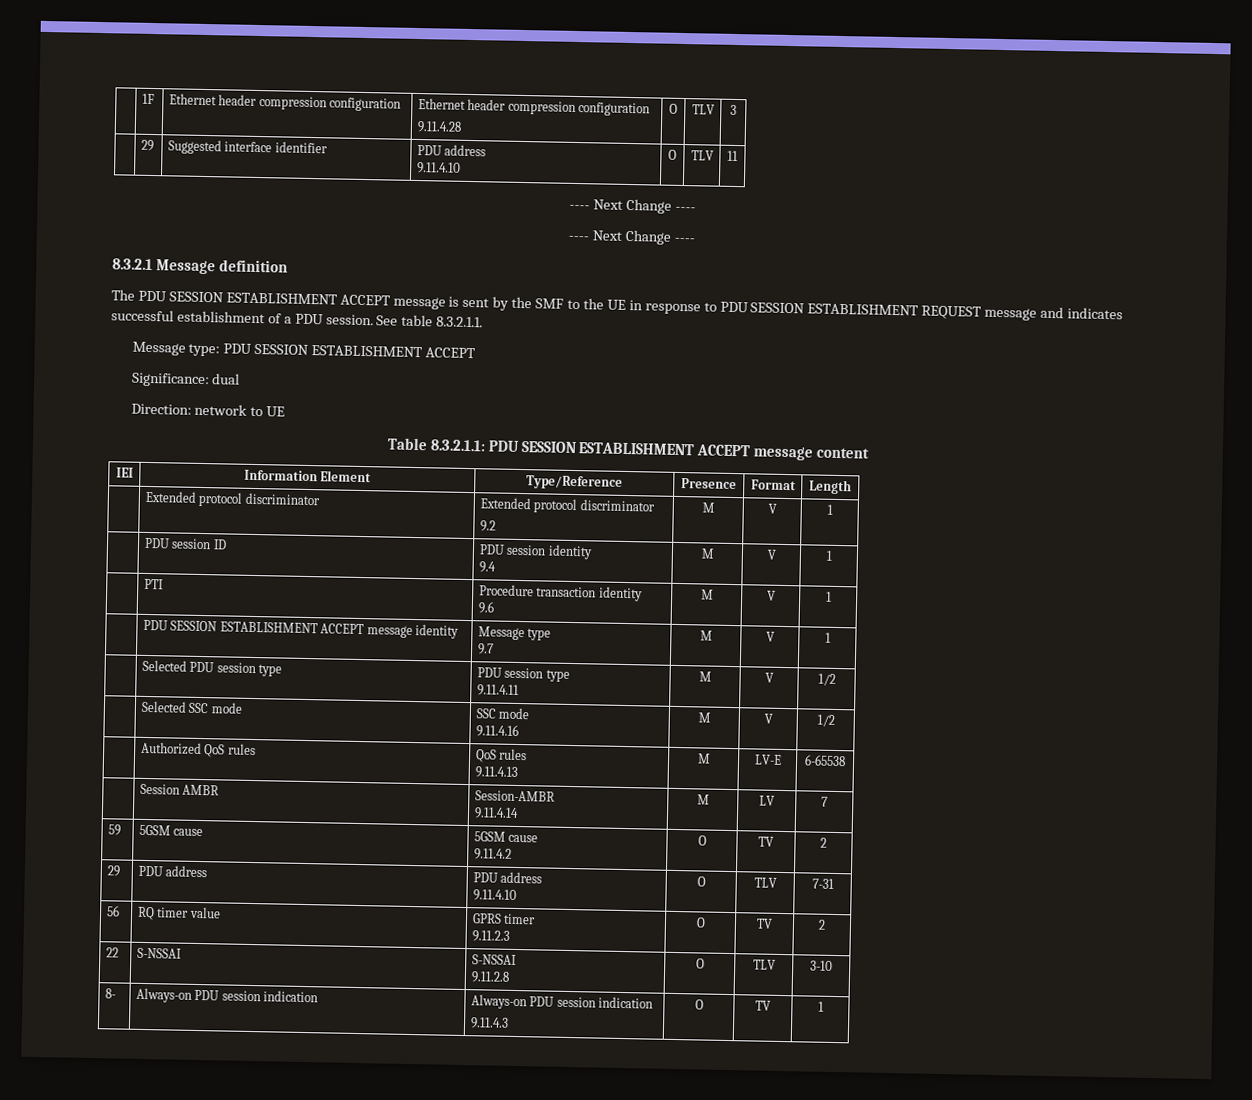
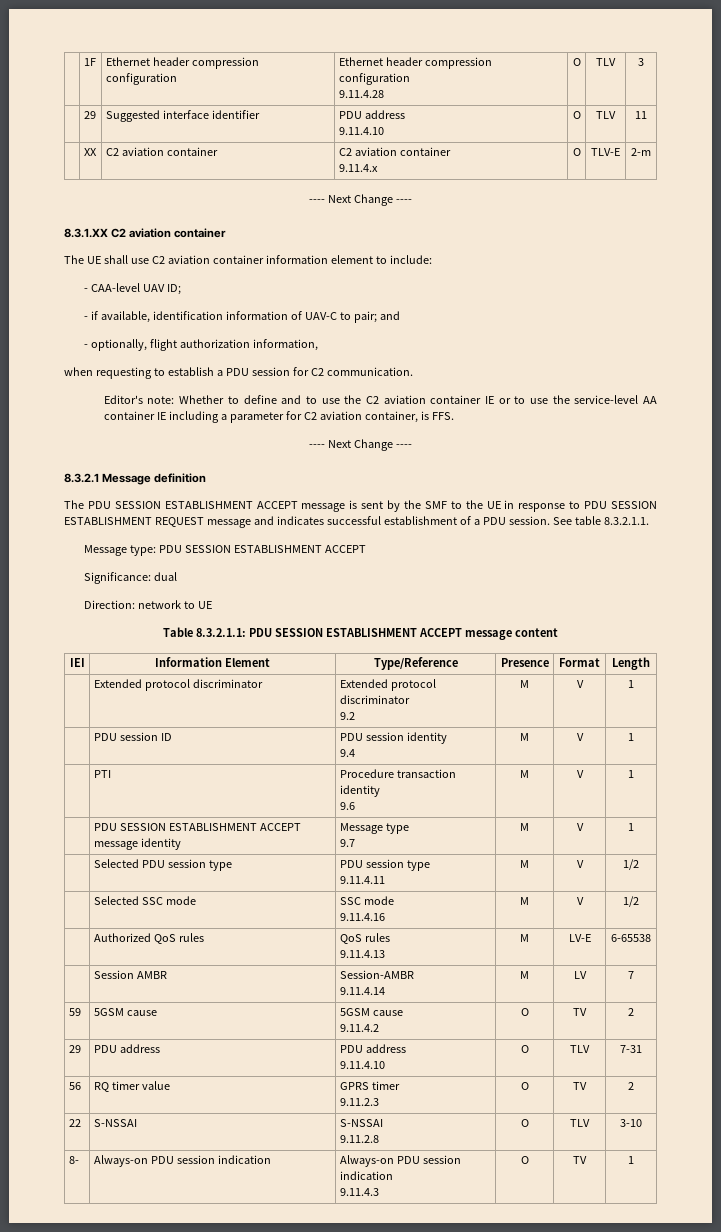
[569,198,696,214] // ---- Next Change ---- -> [83,148,97,156] [105,147,218,156] [338,147,451,156] [338,164,378,172] [572,148,581,156] [591,148,620,156] [631,148,651,156] [309,194,412,206] [64,228,227,238] [64,255,432,264] [83,283,181,295] [83,311,400,323] [83,339,318,351] [64,367,413,379] [103,395,657,404] [103,411,454,423] // | XX | C2 aviation container | C2 aviation container // 9.11.4.x | O | TLV-E | 2-m // ---- Next Change ---- // 8.3.1.XX C2 aviation container // The UE shall use C2 aviation container information element to include: // - CAA-level UAV ID; // - if available, identification information of UAV-C to pair; and // - optionally, flight authorization information, // when requesting to establish a PDU session for C2 communication. // Editor's note: Whether to define and to use the C2 aviation container IE or to use the service-level AA container IE including a parameter for C2 aviation container, is FFS.

